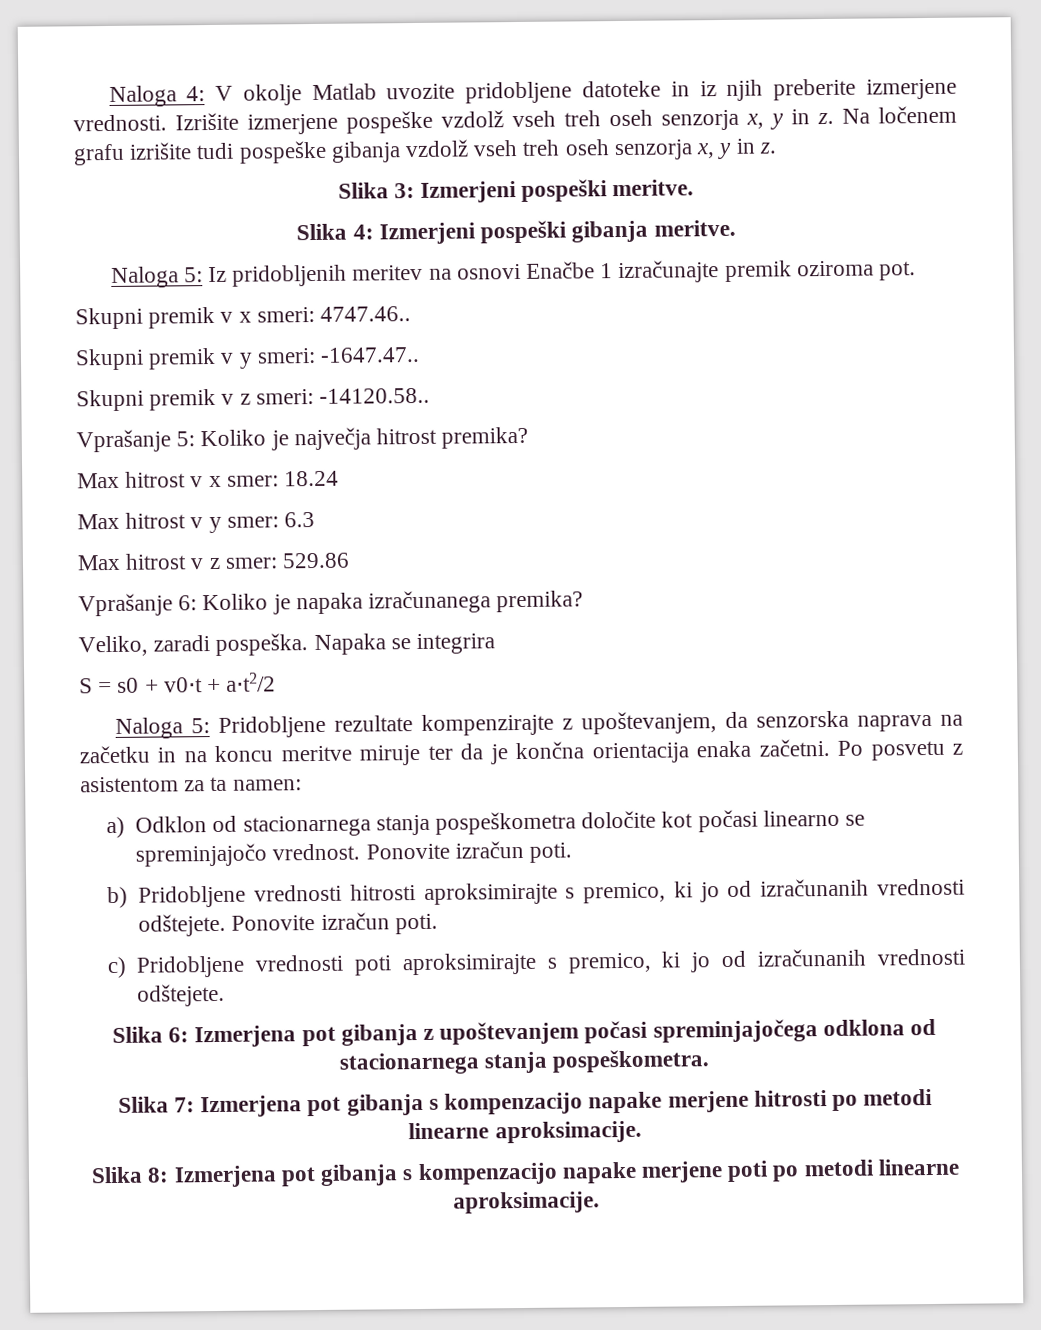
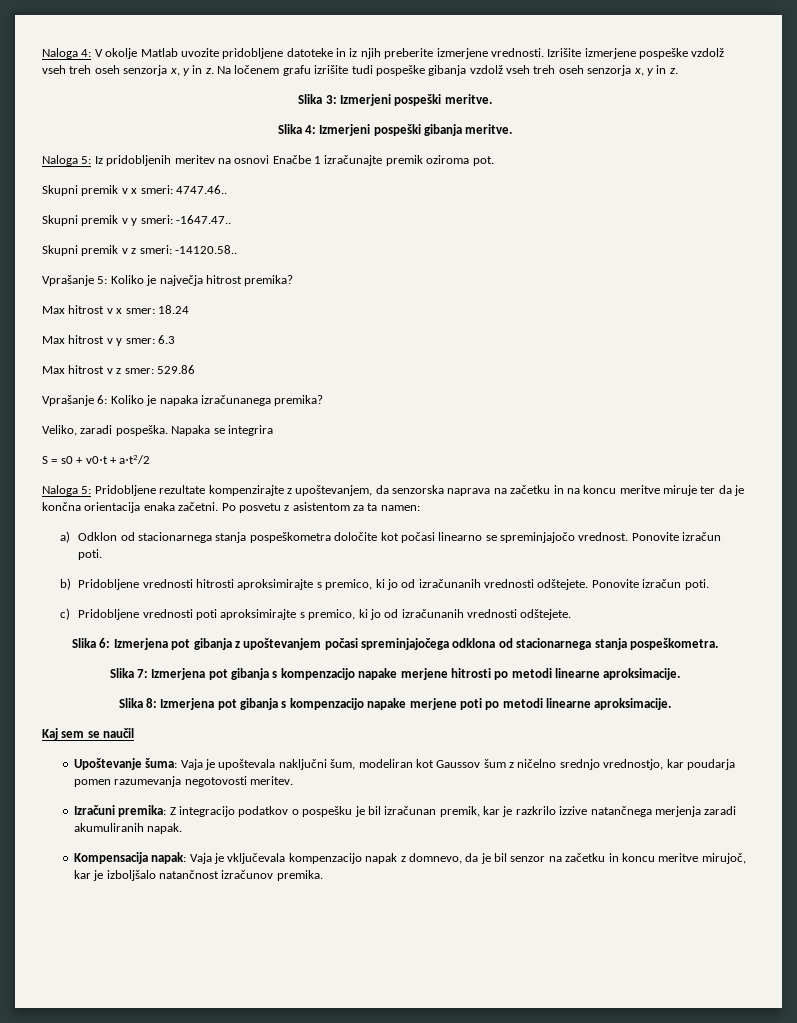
(600, 1202) none -> [42,728,135,740] [73,758,735,770] [73,776,294,787] [73,805,737,817] [73,823,183,834] [73,852,746,864] [73,870,323,881] // Kaj sem se naučil // Upoštevanje šuma: Vaja je upoštevala naključni šum, modeliran kot Gaussov šum z ničelno srednjo vrednostjo, kar poudarja pomen razumevanja negotovosti meritev. // Izračuni premika: Z integracijo podatkov o pospešku je bil izračunan premik, kar je razkrilo izzive natančnega merjenja zaradi akumuliranih napak. // Kompensacija napak: Vaja je vključevala kompenzacijo napak z domnevo, da je bil senzor na začetku in koncu meritve mirujoč, kar je izboljšalo natančnost izračunov premika.

